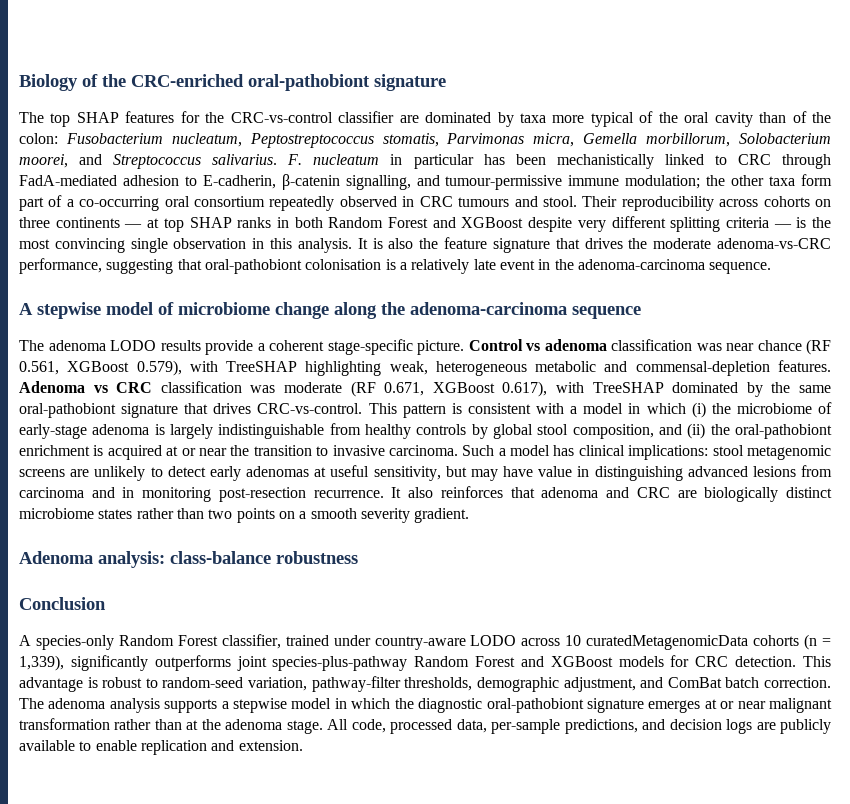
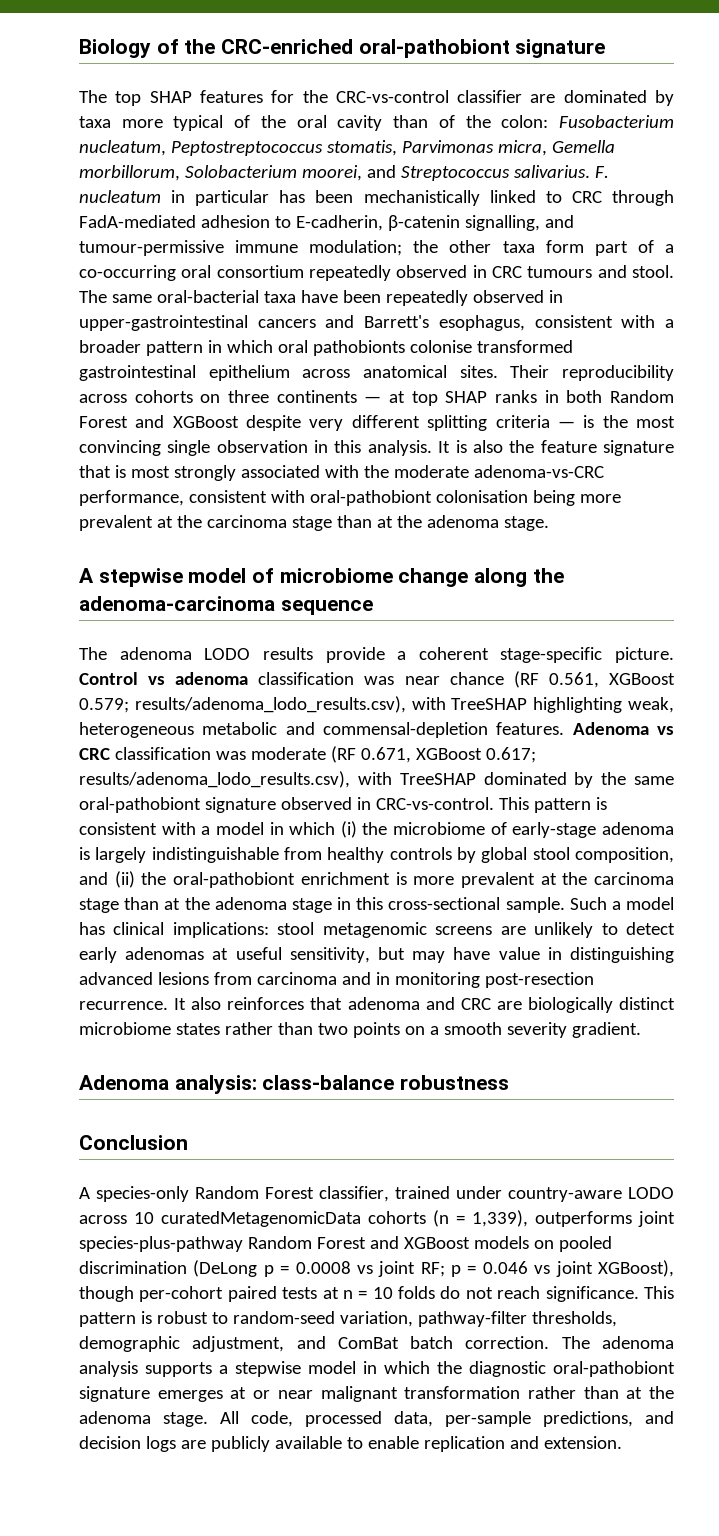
(577, 201) none -> [79,290,563,306] [79,315,674,331] [79,340,573,356] [79,365,498,381] The same oral-bacterial taxa have been repeatedly observed in upper-gastrointestinal cancers and Barrett's esophagus, consistent with a broader pattern in which oral pathobionts colonise transformed gastrointestinal epithelium across anatomical sites.
[584,238,832,249] [19,258,772,274] drives the moderate adenoma-vs-CRC performance, suggesting that oral-pathobiont colonisation is a relatively late event in the adenoma-carcinoma sequence. -> [114,465,604,481] [79,490,621,506] [79,515,549,531] is most strongly associated with the moderate adenoma-vs-CRC performance, consistent with oral-pathobiont colonisation being more prevalent at the carcinoma stage than at the adenoma stage.
[136,360,182,376] 0.579), -> [79,696,406,713] 0.579; results/adenoma_lodo_results.csv),
[502,381,548,397] 0.617), -> [485,747,536,763] [79,771,350,788] 0.617; results/adenoma_lodo_results.csv),
[184,403,252,414] that drives -> [280,797,371,810] observed in
[107,445,458,460] acquired at or near the transition to invasive carcinoma. -> [413,872,674,888] [79,897,565,913] more prevalent at the carcinoma stage than at the adenoma stage in this cross-sectional sample.
[70,655,148,671] significantly -> (528, 1218) none
[670,655,831,667] [19,677,83,692] for CRC detection. This advantage -> [533,1236,612,1252] [79,1260,674,1277] [79,1286,675,1302] [79,1312,136,1327] on pooled discrimination (DeLong p = 0.0008 vs joint RF; p = 0.046 vs joint XGBoost), though per-cohort paired tests at n = 10 folds do not reach significance. This pattern

